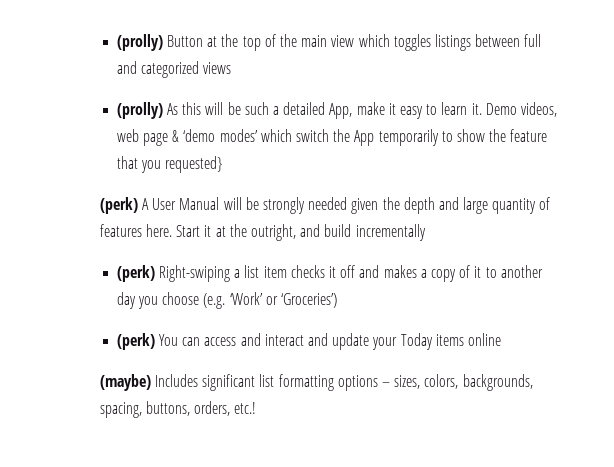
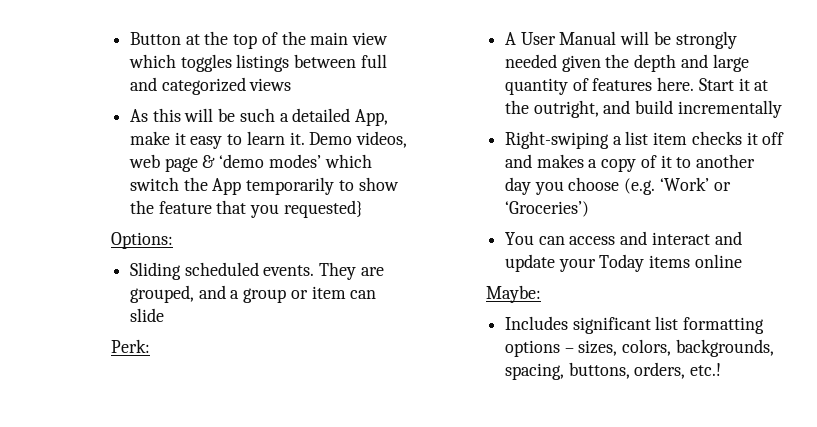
[116,34,163,51] (prolly) -> (130, 38) none
[116,102,163,119] (prolly) -> (292, 84) none
[99,197,138,214] (perk) -> [110,232,173,249] [130,262,384,280] [130,285,377,303] [130,308,165,322] [110,339,150,353] Options: // Sliding scheduled events. They are grouped, and a group or item can slide // Perk: //
[116,265,155,282] (perk) -> (782, 109) none
[116,333,155,350] (perk) -> (590, 209) none
[99,374,151,391] (maybe) -> [485,285,541,303] Maybe: //

